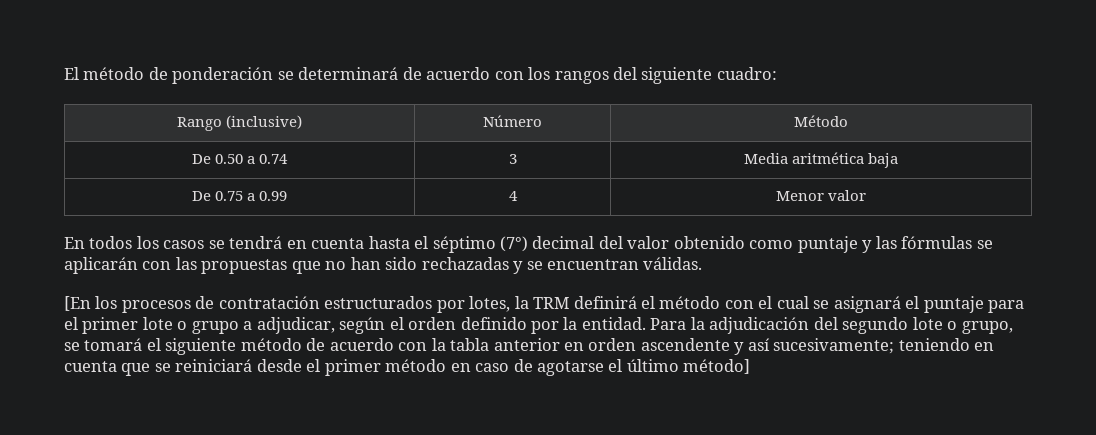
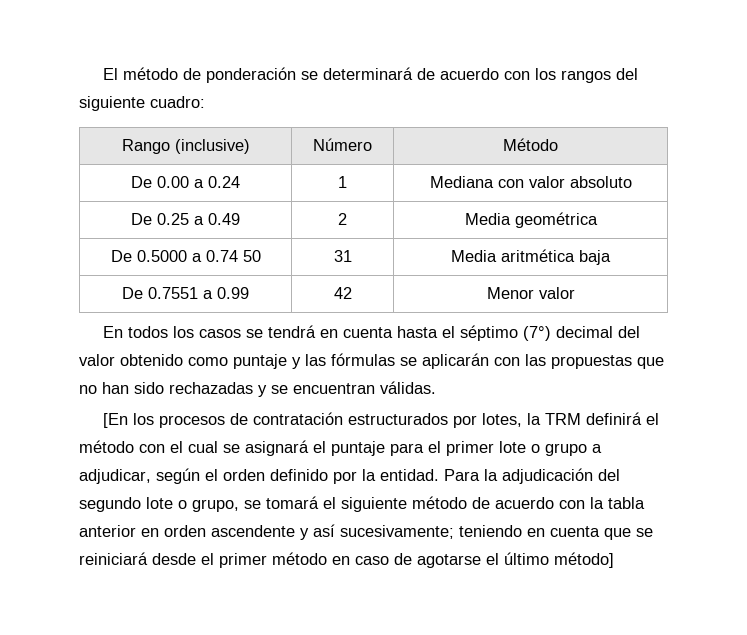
[214,154,243,164] 0.50 -> [157,176,240,188] [338,176,347,188] [429,176,632,188] [131,213,240,225] [338,213,347,225] [464,212,598,228] [110,250,187,262] 0.00 a 0.24 | 1 | Mediana con valor absoluto // De 0.25 a 0.49 | 2 | Media geométrica // De 0.5000
[508,154,517,164] | 3 -> [242,250,261,262] [333,250,352,262] 50 | 31
[214,191,243,201] 0.75 -> [148,287,198,299] 0.7551
[508,191,518,201] 4 -> [333,287,352,299] 42

